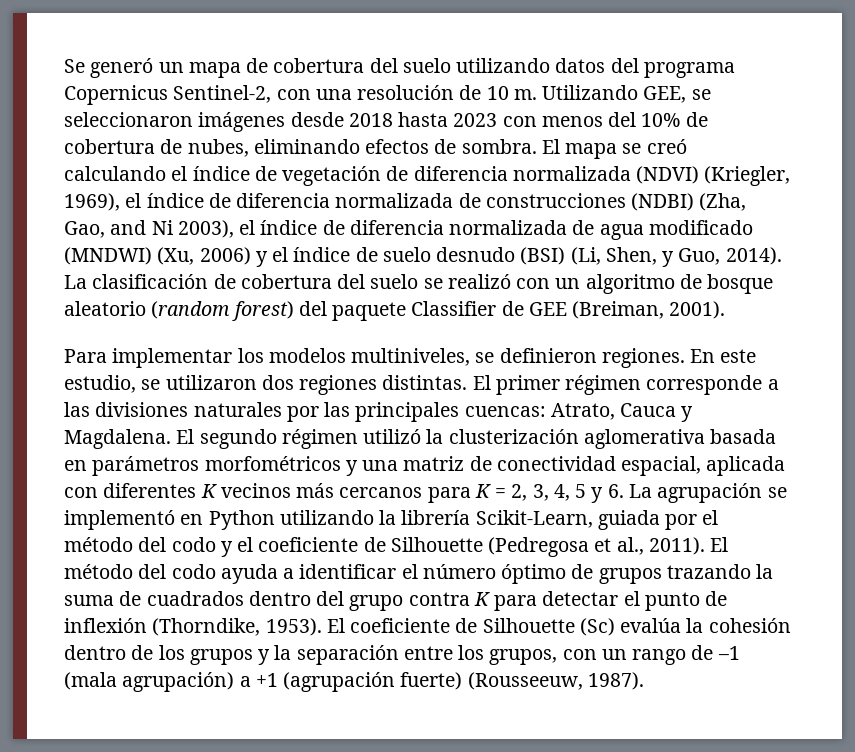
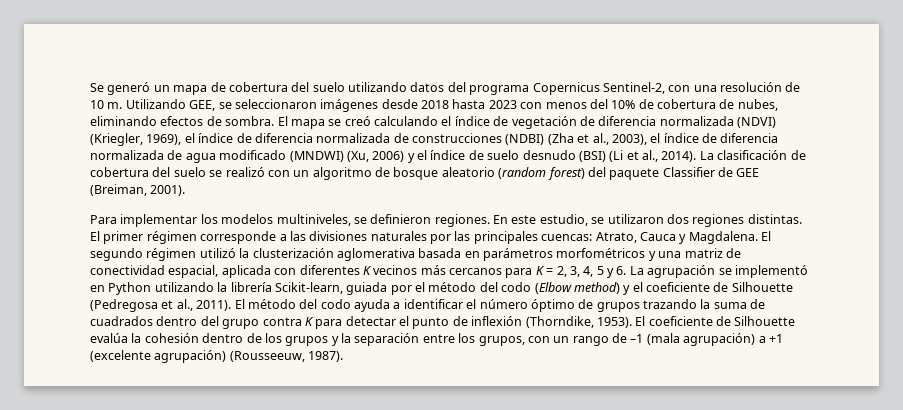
[699,193,747,211] [64,220,173,238] (Zha, Gao, and Ni -> [547,133,609,145] (Zha et al.,
[570,247,721,267] (Li, Shen, y Guo, -> [609,150,658,162] (Li et al.,
[475,510,593,528] Scikit-Learn, -> [274,282,343,294] Scikit-learn,
(216, 544) none -> [534,282,620,294] (Elbow method)
[579,618,615,636] (Sc) -> (796, 321) none
[283,672,463,692] (agrupación fuerte) -> [90,350,227,363] (excelente agrupación)

